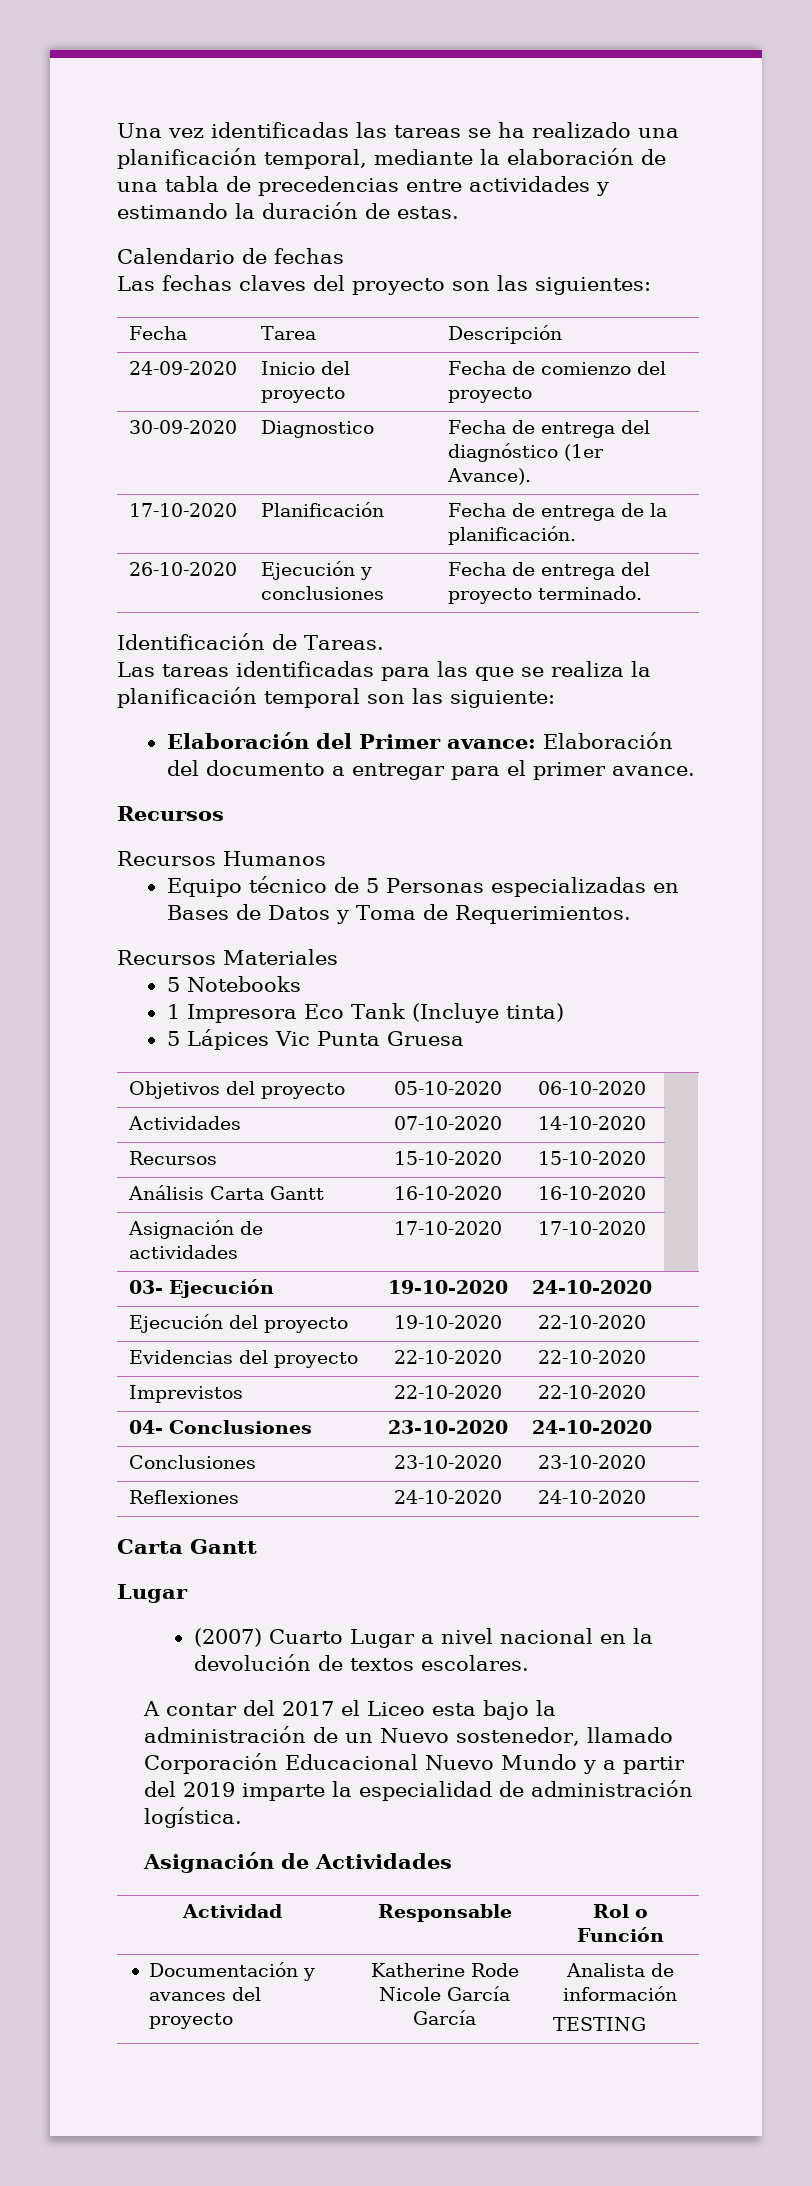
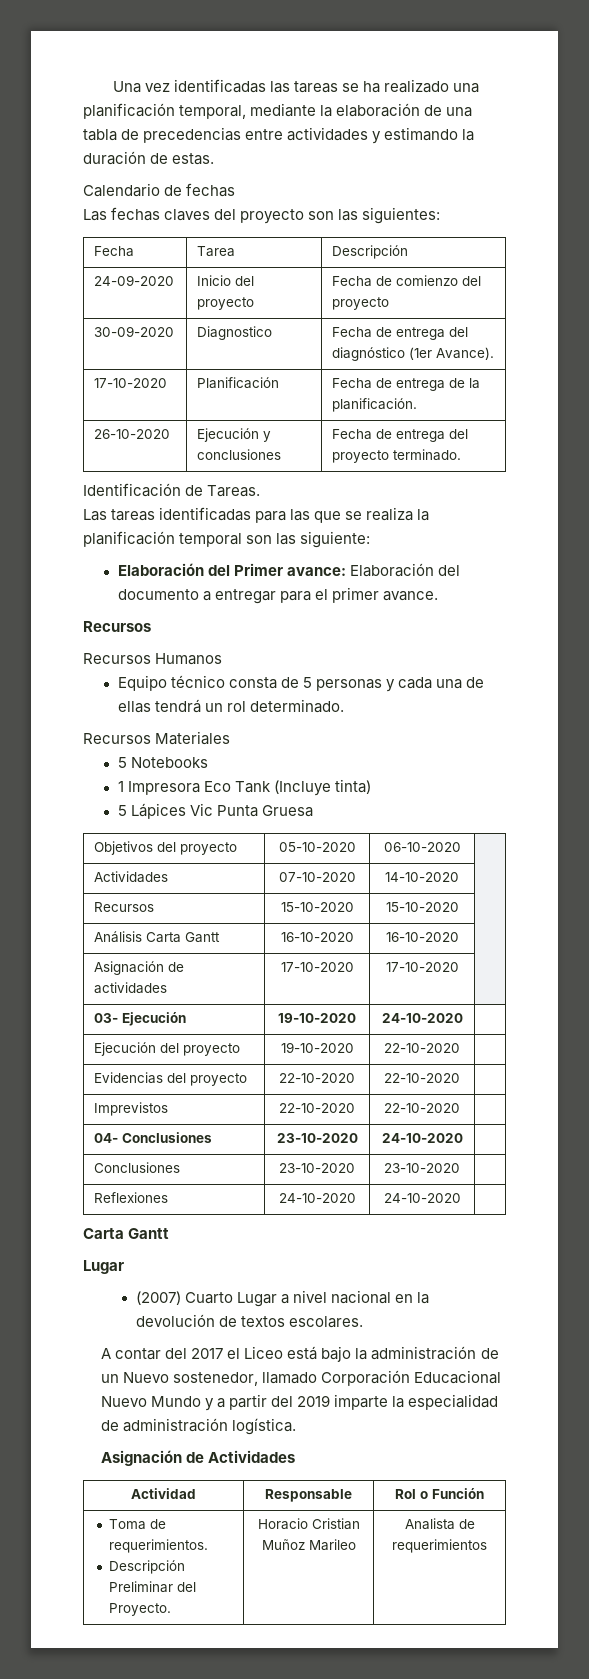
(327, 884) none -> [228,677,277,689] consta
[385,877,679,897] [166,904,631,924] Personas especializadas en Bases de Datos y Toma de Requerimientos. -> [315,677,484,692] [117,699,344,713] personas y cada una de ellas tendrá un rol determinado.
[432,1703,477,1716] esta -> [287,1346,318,1360] está
[149,1962,316,1981] [149,1987,262,2001] [149,2013,234,2029] [370,1963,519,1977] [379,1986,510,2001] [413,2010,476,2025] Documentación y avances del proyecto | Katherine Rode Nicole García García -> [109,1519,167,1530] [109,1539,209,1553] [109,1560,186,1574] [109,1581,197,1593] [109,1603,172,1616] [257,1518,360,1530] [261,1539,356,1551] Toma de requerimientos. // Descripción Preliminar del Proyecto. | Horacio Cristian Muñoz Marileo
[563,1986,677,2001] [552,2017,646,2031] información // TESTING -> [392,1539,487,1553] requerimientos

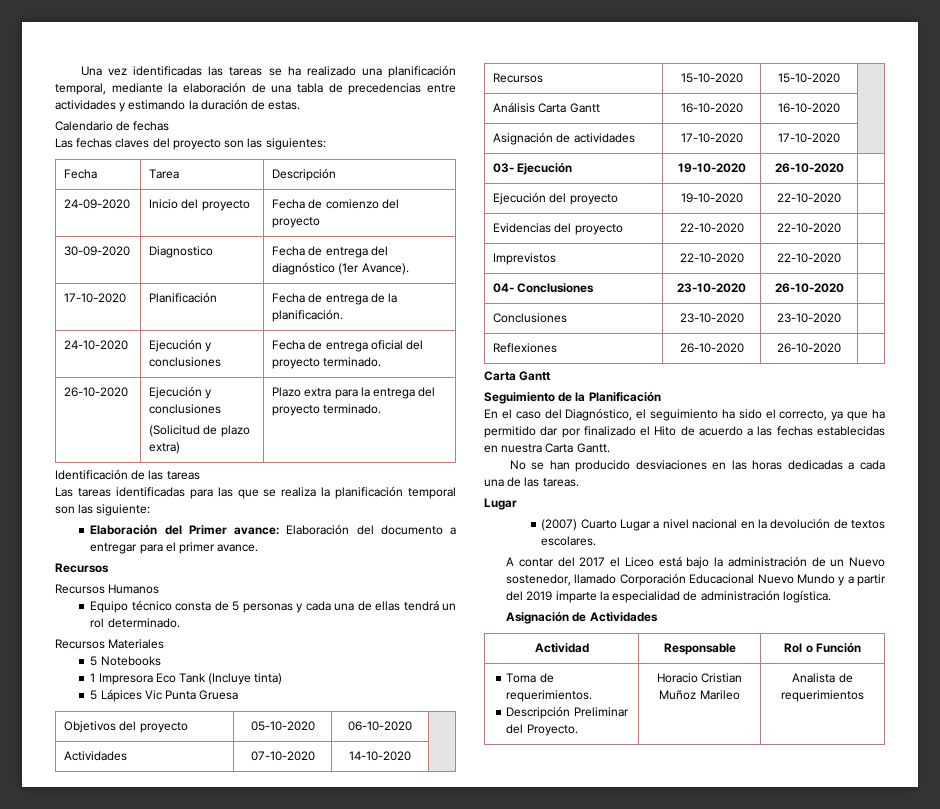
[94,429,171,439] 26-10-2020 -> [64,340,129,350] 24-10-2020
(446, 435) none -> [370,340,424,350] [272,357,382,369] [64,387,129,397] [149,386,213,399] [149,404,222,414] [149,425,250,437] [149,442,181,454] [272,387,416,399] oficial del proyecto terminado. // 26-10-2020 | Ejecución y conclusiones // (Solicitud de plazo extra) | Plazo extra para la entrega
[207,485,261,497] Tareas. -> [148,470,200,480] las tareas
[381,1013,463,1023] 24-10-2020 -> [774,163,844,173] 26-10-2020
[381,1133,463,1143] 24-10-2020 -> [774,283,844,293] 26-10-2020
[278,1193,356,1203] [383,1193,461,1203] [83,1228,170,1239] 24-10-2020 | 24-10-2020 | // Carta Gantt -> [679,343,744,353] [777,343,841,353] [484,371,552,381] [484,391,661,404] [484,408,885,421] [484,426,885,438] [484,443,610,453] [509,460,885,472] [484,477,579,487] 26-10-2020 | 26-10-2020 | // Carta Gantt // Seguimiento de la Planificación // En el caso del Diagnóstico, el seguimiento ha sido el correcto, ya que ha permitido dar por finalizado el Hito de acuerdo a las fechas establecidas en nuestra Carta Gantt. // No se han producido desviaciones en las horas dedicadas a cada una de las tareas.

